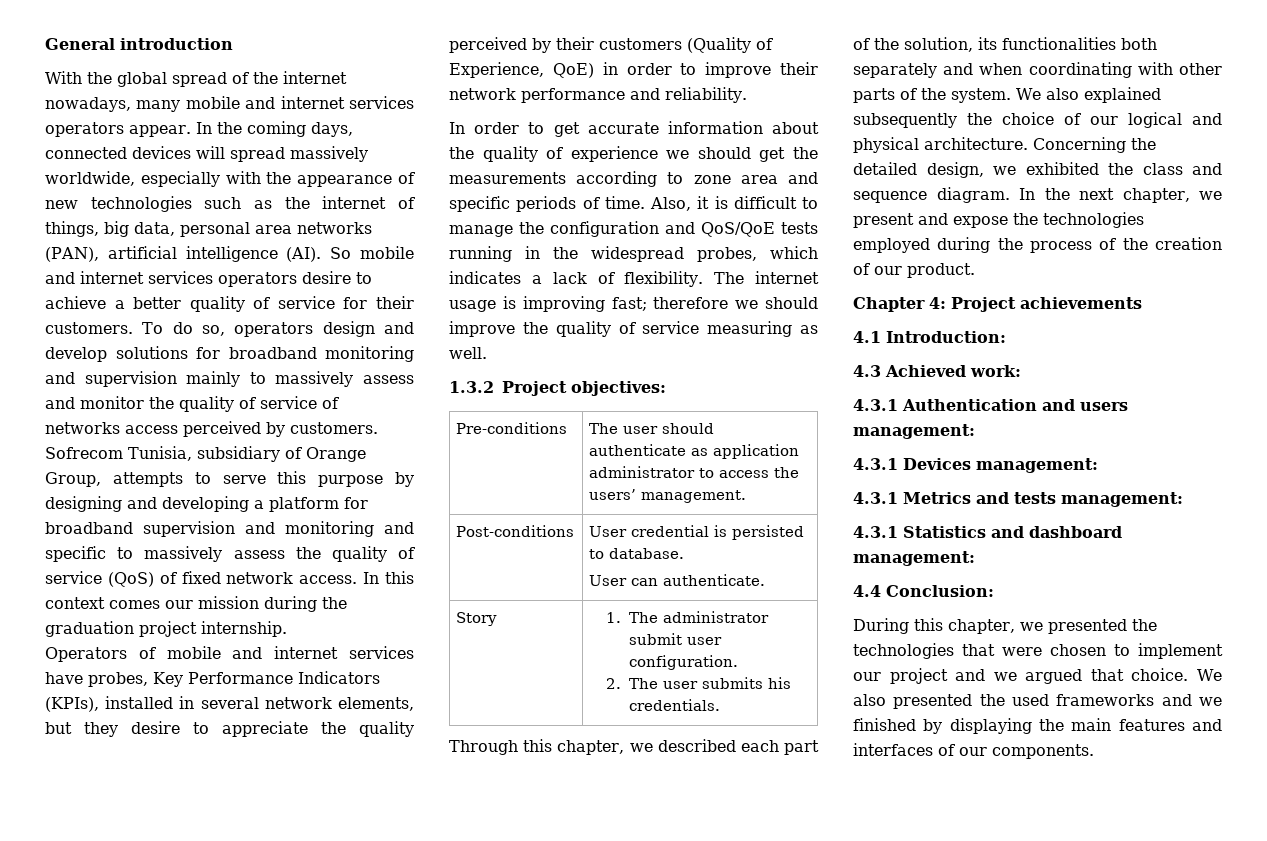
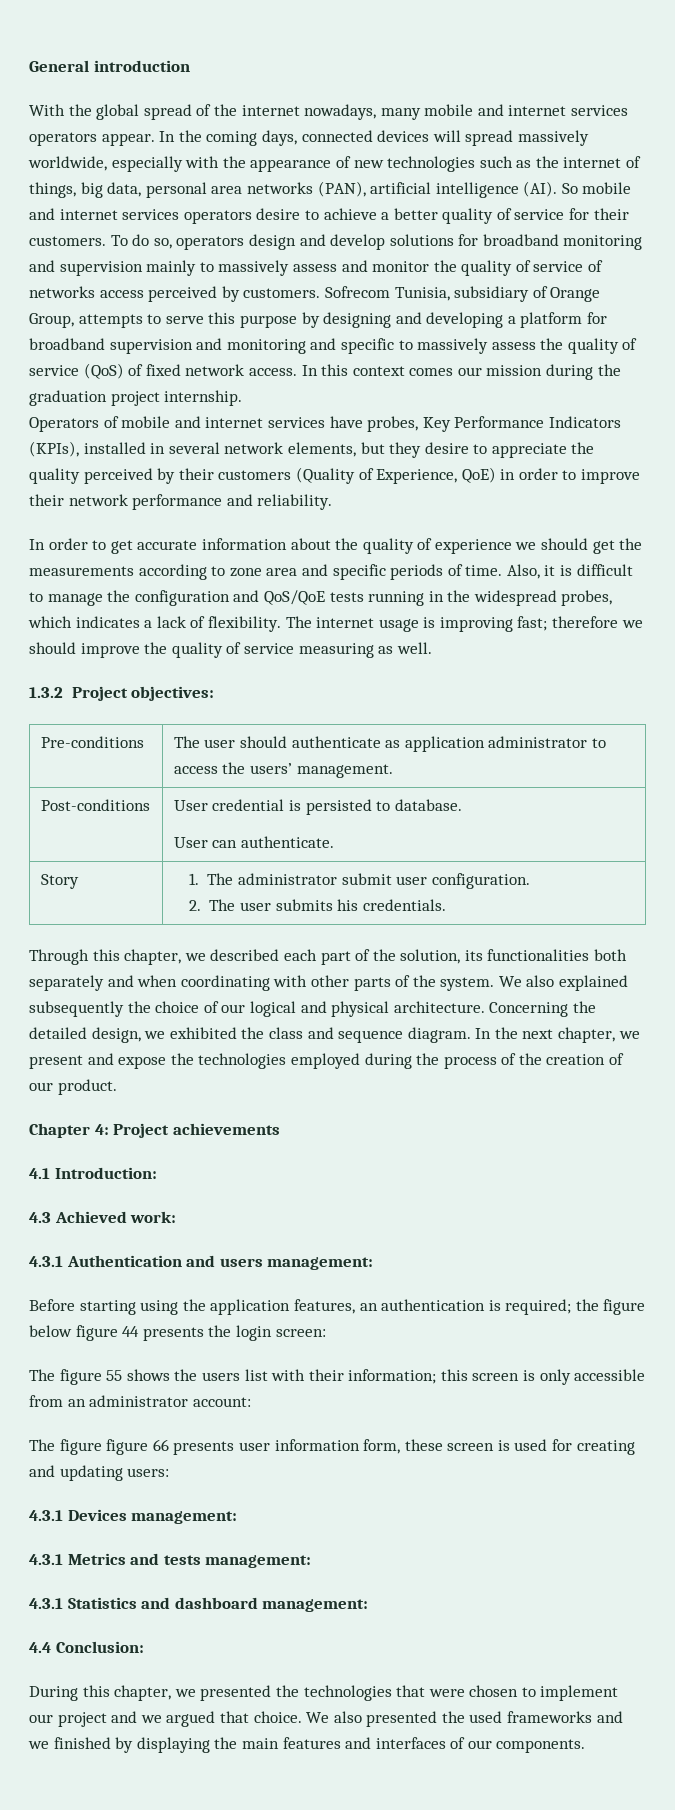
(975, 431) none -> [29,1299,646,1315] [29,1325,326,1341] [29,1369,646,1385] [29,1395,251,1407] [29,1439,635,1455] [29,1465,170,1481] // Before starting using the application features, an authentication is required; the figure below figure 44 presents the login screen: // The figure 55 shows the users list with their information; this screen is only accessible from an administrator account: // The figure figure 66 presents user information form, these screen is used for creating and updating users:

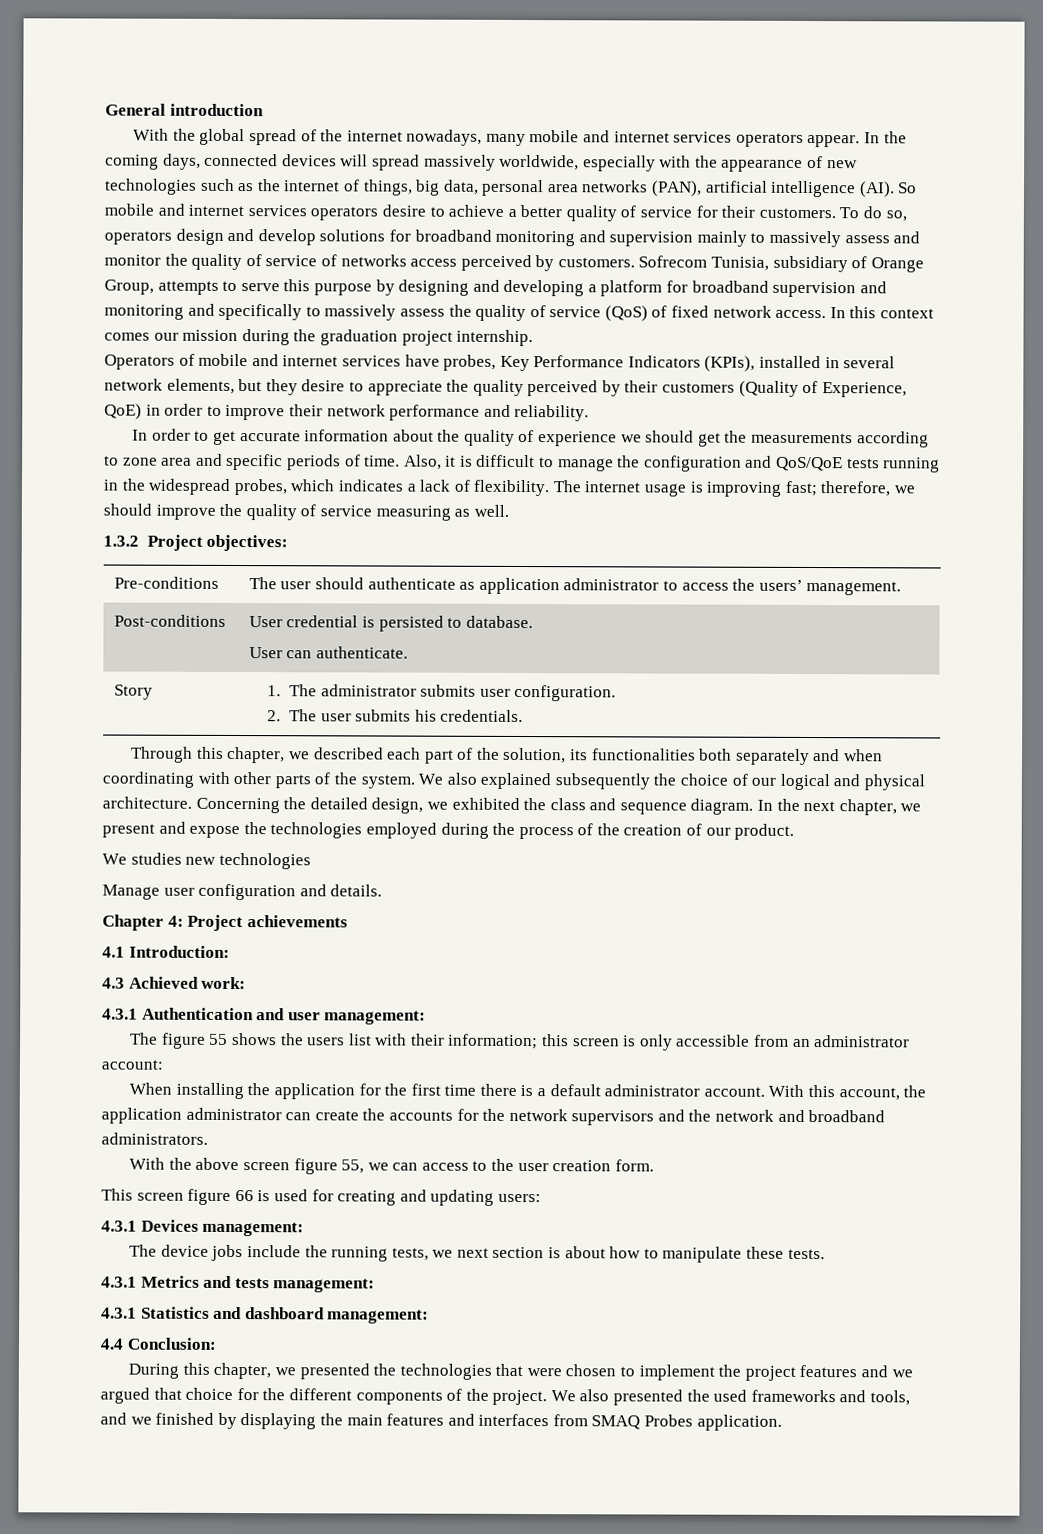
[340,338,394,354] specific -> [218,303,303,321] specifically
[552,616,619,628] therefore -> [820,481,891,497] therefore,
[341,873,392,885] submit -> [420,684,477,697] submits
(117, 1087) none -> [102,852,311,870] [102,883,383,901] // We studies new technologies // Manage user configuration and details.
[219,1257,374,1270] [29,1299,646,1315] [29,1325,326,1341] users management: // Before starting using the application features, an authentication is required; the figure below figure 44 presents the login screen: -> [287,1010,427,1025] user management:
[29,1439,495,1455] The figure figure 66 presents user information form, these screen -> [129,1082,927,1101] [101,1107,886,1126] [101,1132,208,1145] [129,1157,654,1175] [101,1188,254,1205] When installing the application for the first time there is a default administrator account. With this account, the application administrator can create the accounts for the network supervisors and the network and broadband administrators. // With the above screen figure 55, we can access to the user creation form. // This screen figure 66
(238, 1517) none -> [129,1244,825,1263] // The device jobs include the running tests, we next section is about how to manipulate these tests.
[29,1712,107,1727] our project -> [718,1364,858,1381] the project features
[253,1711,302,1723] choice. -> [185,1387,548,1406] choice for the different components of the project.
(623, 1717) none -> [870,1390,911,1406] [100,1412,127,1425] tools, and
[450,1737,586,1753] of our components. -> [552,1414,782,1431] from SMAQ Probes application.

